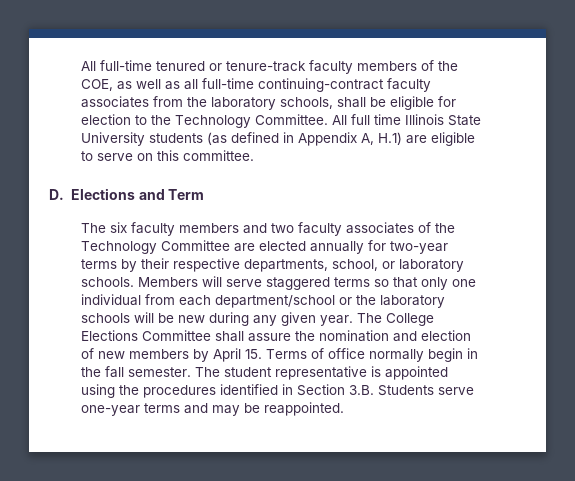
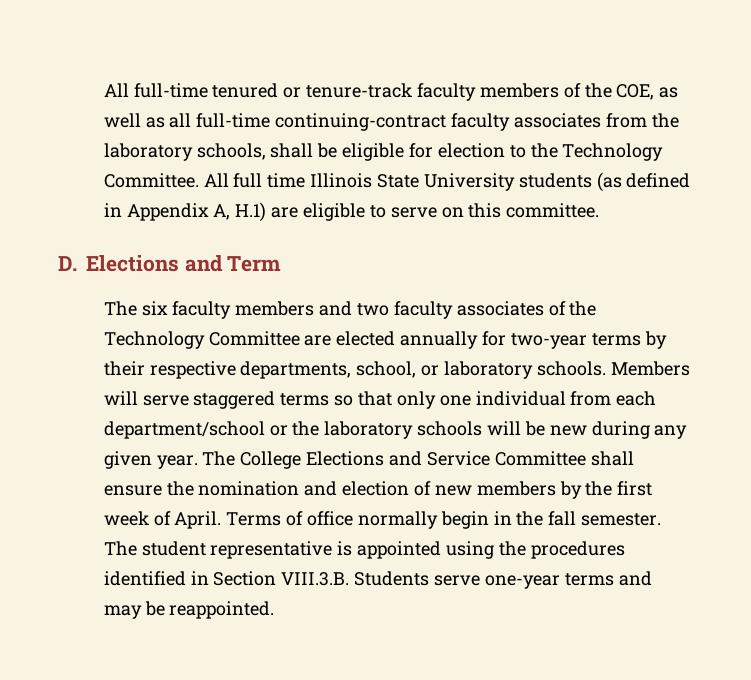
(139, 335) none -> [389,451,490,466] and Service
[248,333,292,342] assure -> [103,485,162,496] ensure
[213,348,263,362] April 15. -> [585,481,653,496] [103,511,222,529] the first week of April.
[349,385,375,395] 3.B. -> [281,572,350,586] VIII.3.B.

